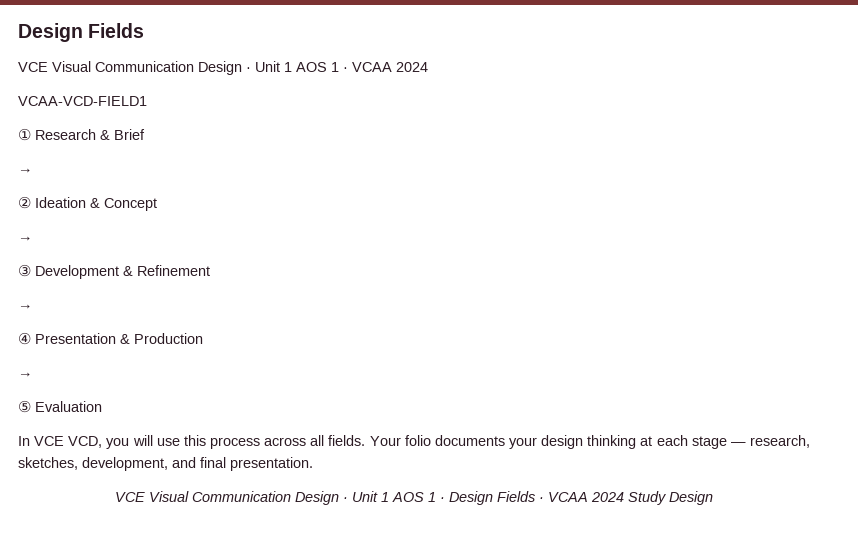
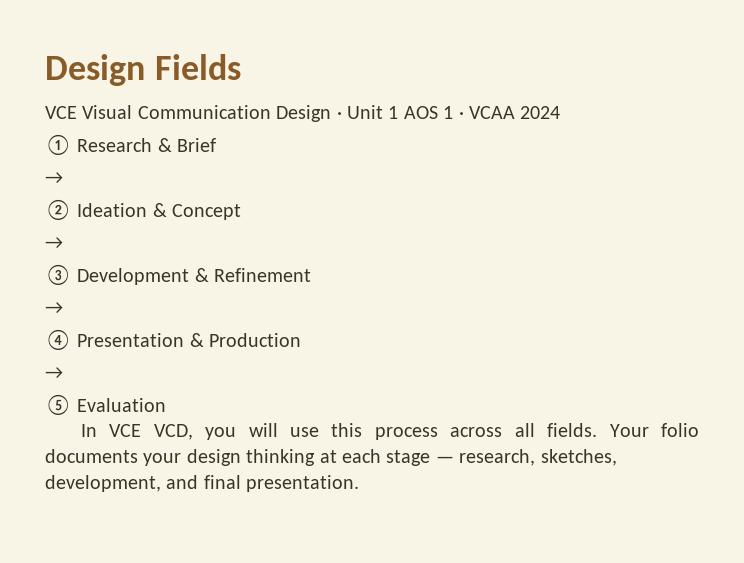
[18,96,147,106] // VCAA-VCD-FIELD1 -> (561, 112) none
[115,491,713,505] // VCE Visual Communication Design · Unit 1 AOS 1 · Design Fields · VCAA 2024 Study Design -> (360, 483) none

